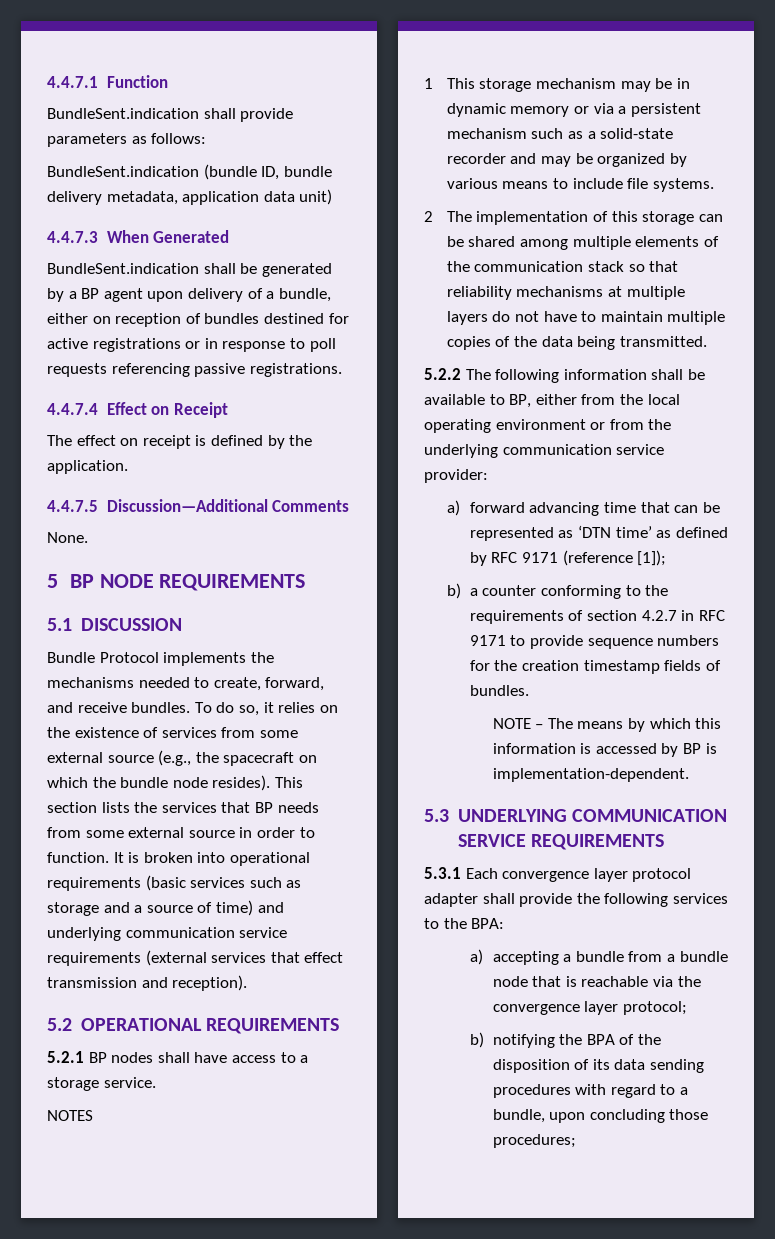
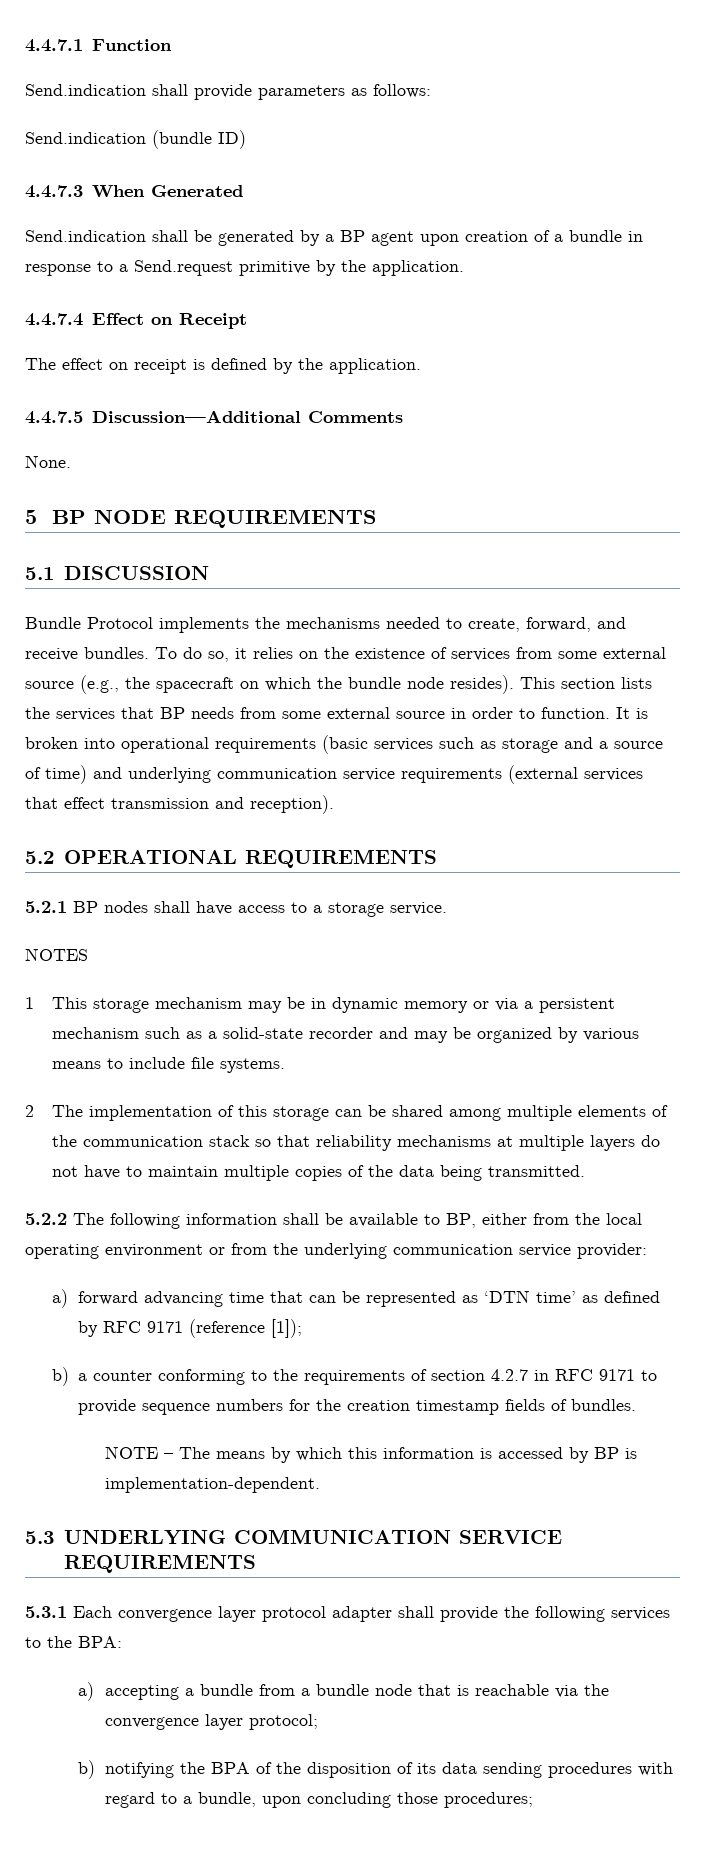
[47,108,199,119] BundleSent.indication -> [25,84,146,96] Send.indication
[47,164,332,180] [47,189,333,205] BundleSent.indication (bundle ID, bundle delivery metadata, application data unit) -> [25,130,246,149] Send.indication (bundle ID)
[47,263,199,274] BundleSent.indication -> [25,230,146,242] Send.indication
[187,288,243,302] delivery -> [465,231,528,242] creation
[278,288,331,302] [47,313,349,327] [47,338,336,352] [47,363,342,377] bundle, either on reception of bundles destined for active registrations or in response to poll requests referencing passive registrations. -> [569,230,643,242] [25,260,464,276] bundle in response to a Send.request primitive by the application.

